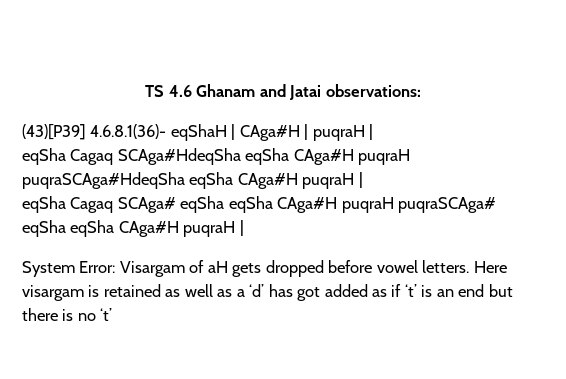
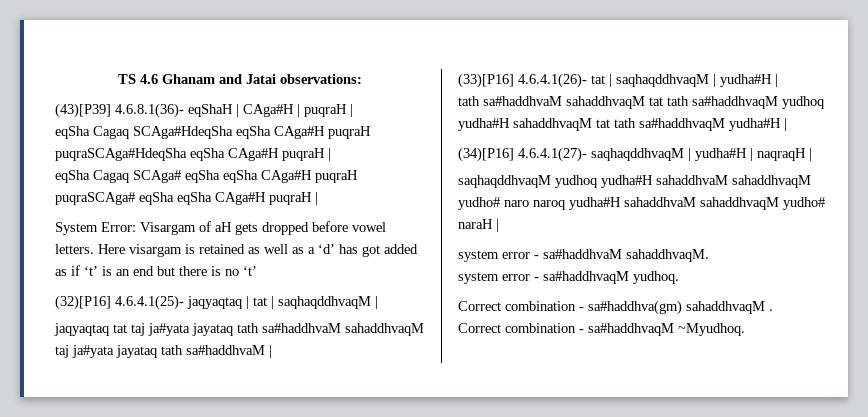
(113, 314) none -> [55,295,378,310] [54,323,424,336] [55,345,272,358] [458,73,778,88] [458,96,824,109] [458,118,787,131] [458,147,812,162] [458,175,811,188] [458,197,825,210] [458,219,499,232] [458,249,709,262] [458,271,679,284] [458,300,773,315] [458,323,745,336] // (32)[P16] 4.6.4.1(25)- jaqyaqtaq | tat | saqhaqddhvaqM | // jaqyaqtaq tat taj ja#yata jayataq tath sa#haddhvaM sahaddhvaqM taj ja#yata jayataq tath sa#haddhvaM | // (33)[P16] 4.6.4.1(26)- tat | saqhaqddhvaqM | yudha#H | // tath sa#haddhvaM sahaddhvaqM tat tath sa#haddhvaqM yudhoq yudha#H sahaddhvaqM tat tath sa#haddhvaqM yudha#H | // (34)[P16] 4.6.4.1(27)- saqhaqddhvaqM | yudha#H | naqraqH | // saqhaqddhvaqM yudhoq yudha#H sahaddhvaM sahaddhvaqM yudho# naro naroq yudha#H sahaddhvaM sahaddhvaqM yudho# naraH | // system error - sa#haddhvaM sahaddhvaqM. // system error - sa#haddhvaqM yudhoq. // Correct combination - sa#haddhva(gm) sahaddhvaqM . // Correct combination - sa#haddhvaqM ~Myudhoq.

